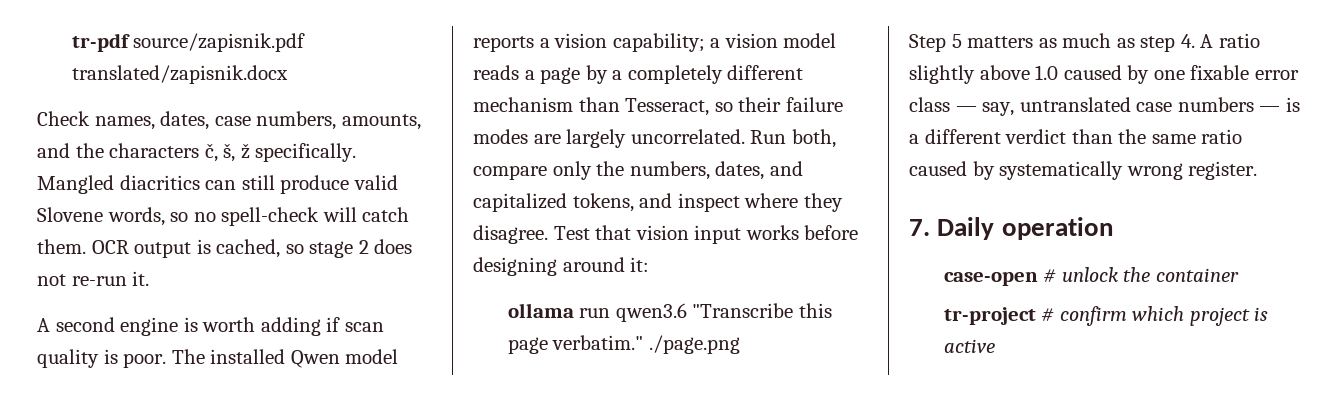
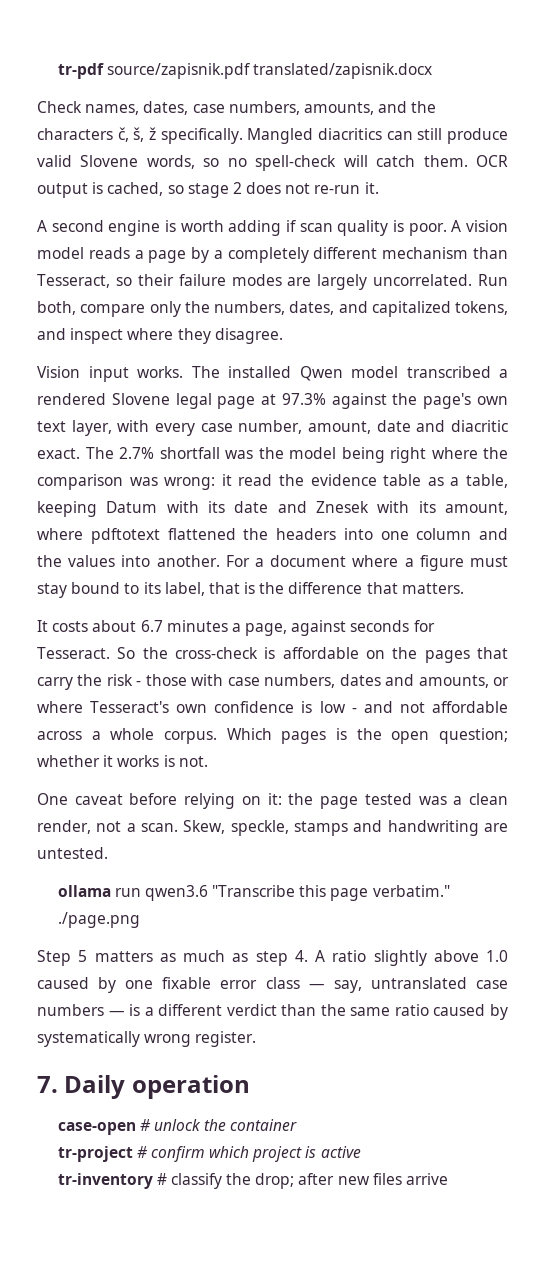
[171,349,399,368] [473,33,721,52] The installed Qwen model reports a vision capability; a -> [451,220,462,232] A
[553,225,859,244] [473,257,650,276] Test that vision input works before designing around it: -> [37,366,508,382] [37,393,508,409] [37,420,509,436] [37,447,508,463] [37,474,509,490] [37,501,508,517] [37,528,508,544] [37,555,508,571] [37,582,464,598] [37,620,435,636] [37,647,508,663] [37,674,509,690] [37,701,508,713] [37,728,509,744] [37,755,208,767] [37,793,509,809] [37,820,508,836] [37,847,108,859] // Vision input works. The installed Qwen model transcribed a rendered Slovene legal page at 97.3% against the page's own text layer, with every case number, amount, date and diacritic exact. The 2.7% shortfall was the model being right where the comparison was wrong: it read the evidence table as a table, keeping Datum with its date and Znesek with its amount, where pdftotext flattened the headers into one column and the values into another. For a document where a figure must stay bound to its label, that is the difference that matters. // It costs about 6.7 minutes a page, against seconds for Tesseract. So the cross-check is affordable on the pages that carry the risk - those with case numbers, dates and amounts, or where Tesseract's own confidence is low - and not affordable across a whole corpus. Which pages is the open question; whether it works is not. // One caveat before relying on it: the page tested was a clean render, not a scan. Skew, speckle, stamps and handwriting are untested.
(995, 346) none -> [57,1173,449,1189] // tr-inventory # classify the drop; after new files arrive

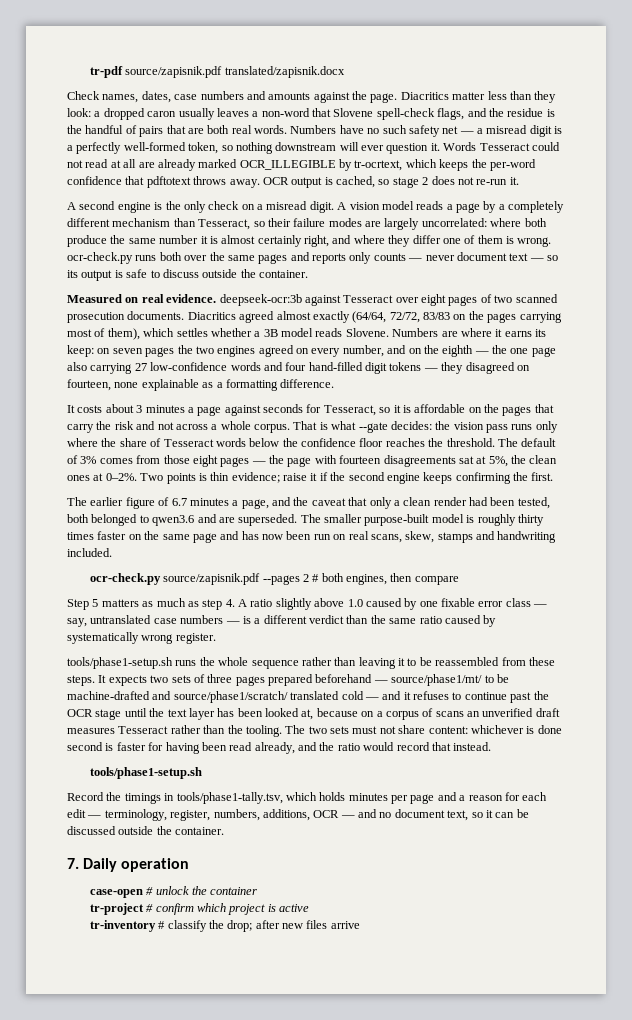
[228,101,437,115] [37,127,509,144] [37,155,468,171] numbers, amounts, and the characters č, š, ž specifically. Mangled diacritics can still produce valid Slovene words, so no spell-check will catch them. -> [200,91,557,103] [67,108,555,120] [67,125,563,137] [67,142,560,154] [67,159,536,171] [67,176,260,188] numbers and amounts against the page. Diacritics matter less than they look: a dropped caron usually leaves a non-word that Slovene spell-check flags, and the residue is the handful of pairs that are both real words. Numbers have no such safety net — a misread digit is a perfectly well-formed token, so nothing downstream will ever question it. Words Tesseract could not read at all are already marked OCR_ILLEGIBLE by tr-ocrtext, which keeps the per-word confidence that pdftotext throws away.
[180,220,447,236] worth adding if scan quality is poor. -> [165,201,334,213] the only check on a misread digit.
[373,274,508,286] [37,301,508,317] [37,328,283,344] [37,366,508,382] [37,393,508,409] [37,420,509,436] [37,447,508,463] [37,474,509,490] [37,501,508,517] [37,528,508,544] [37,555,508,571] [37,582,464,598] uncorrelated. Run both, compare only the numbers, dates, and capitalized tokens, and inspect where they disagree. // Vision input works. The installed Qwen model transcribed a rendered Slovene legal page at 97.3% against the page's own text layer, with every case number, amount, date and diacritic exact. The 2.7% shortfall was the model being right where the comparison was wrong: it read the evidence table as a table, keeping Datum with its date and Znesek with its amount, where pdftotext flattened the headers into one column and the values into another. For a document where a figure must stay bound to its label, that is the difference that matters. -> [421,218,547,227] [67,235,552,247] [67,252,558,264] [67,269,308,281] [67,294,558,306] [67,311,562,323] [67,328,546,340] [67,345,556,357] [67,362,530,374] [67,379,335,391] uncorrelated: where both produce the same number it is almost certainly right, and where they differ one of them is wrong. ocr-check.py runs both over the same pages and reports only counts — never document text — so its output is safe to discuss outside the container. // Measured on real evidence. deepseek-ocr:3b against Tesseract over eight pages of two scanned prosecution documents. Diacritics agreed almost exactly (64/64, 72/72, 83/83 on the pages carrying most of them), which settles whether a 3B model reads Slovene. Numbers are where it earns its keep: on seven pages the two engines agreed on every number, and on the eighth — the one page also carrying 27 low-confidence words and four hand-filled digit tokens — they disagreed on fourteen, none explainable as a formatting difference.
[140,620,288,636] 6.7 minutes a page, -> [136,405,222,416] 3 minutes a page
[37,647,258,659] Tesseract. So the cross-check -> [323,405,401,416] Tesseract, so it
[136,674,509,688] [37,701,357,713] - those with case numbers, dates and amounts, or where Tesseract's own confidence is low - -> (134, 425) none
[431,701,508,713] affordable -> (174, 426) none
[226,728,509,744] [37,755,208,767] [37,793,509,809] [37,820,508,836] [37,847,108,859] [57,885,450,901] [57,912,140,928] Which pages is the open question; whether it works is not. // One caveat before relying on it: the page tested was a clean render, not a scan. Skew, speckle, stamps and handwriting are untested. // ollama run qwen3.6 "Transcribe this page verbatim." ./page.png -> [293,421,558,433] [67,438,557,447] [67,455,558,467] [67,472,554,484] [67,497,550,509] [67,514,544,526] [67,531,557,543] [67,548,112,557] [89,573,459,585] That is what --gate decides: the vision pass runs only where the share of Tesseract words below the confidence floor reaches the threshold. The default of 3% comes from those eight pages — the page with fourteen disagreements sat at 5%, the clean ones at 0–2%. Two points is thin evidence; raise it if the second engine keeps confirming the first. // The earlier figure of 6.7 minutes a page, and the caveat that only a clean render had been tested, both belonged to qwen3.6 and are superseded. The smaller purpose-built model is roughly thirty times faster on the same page and has now been run on real scans, skew, stamps and handwriting included. // ocr-check.py source/zapisnik.pdf --pages 2 # both engines, then compare
(257, 1039) none -> [67,657,555,669] [67,674,509,686] [67,691,549,703] [67,708,560,720] [67,725,562,737] [67,742,492,754] [89,767,202,779] [67,792,548,804] [67,809,529,821] [67,826,225,835] // tools/phase1-setup.sh runs the whole sequence rather than leaving it to be reassembled from these steps. It expects two sets of three pages prepared beforehand — source/phase1/mt/ to be machine-drafted and source/phase1/scratch/ translated cold — and it refuses to continue past the OCR stage until the text layer has been looked at, because on a corpus of scans an unverified draft measures Tesseract rather than the tooling. The two sets must not share content: whichever is done second is faster for having been read already, and the ratio would record that instead. // tools/phase1-setup.sh // Record the timings in tools/phase1-tally.tsv, which holds minutes per page and a reason for each edit — terminology, register, numbers, additions, OCR — and no document text, so it can be discussed outside the container.

